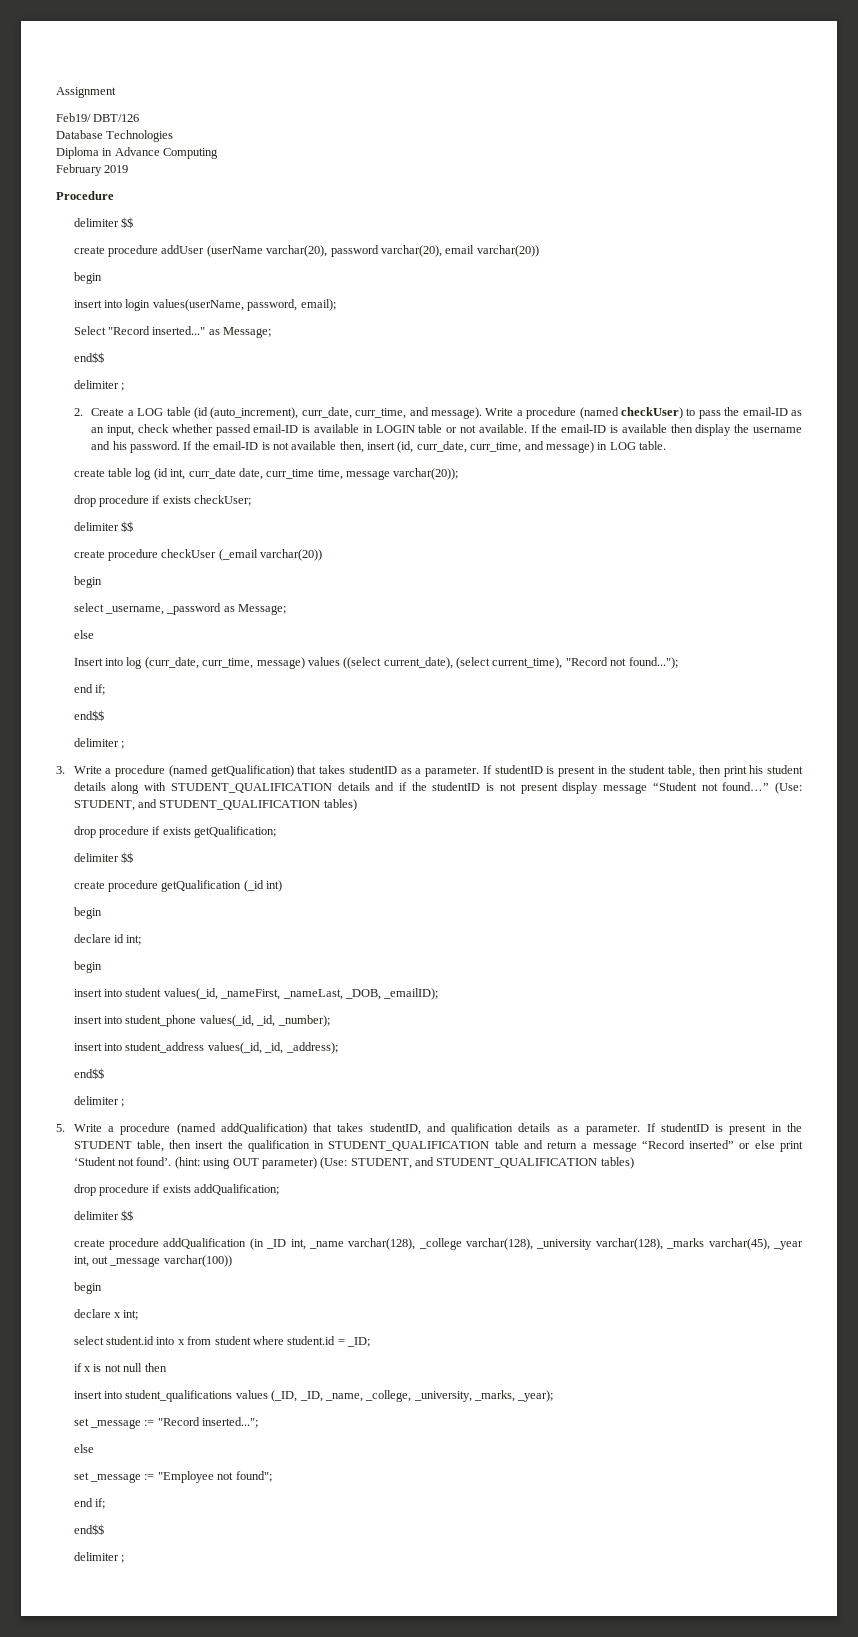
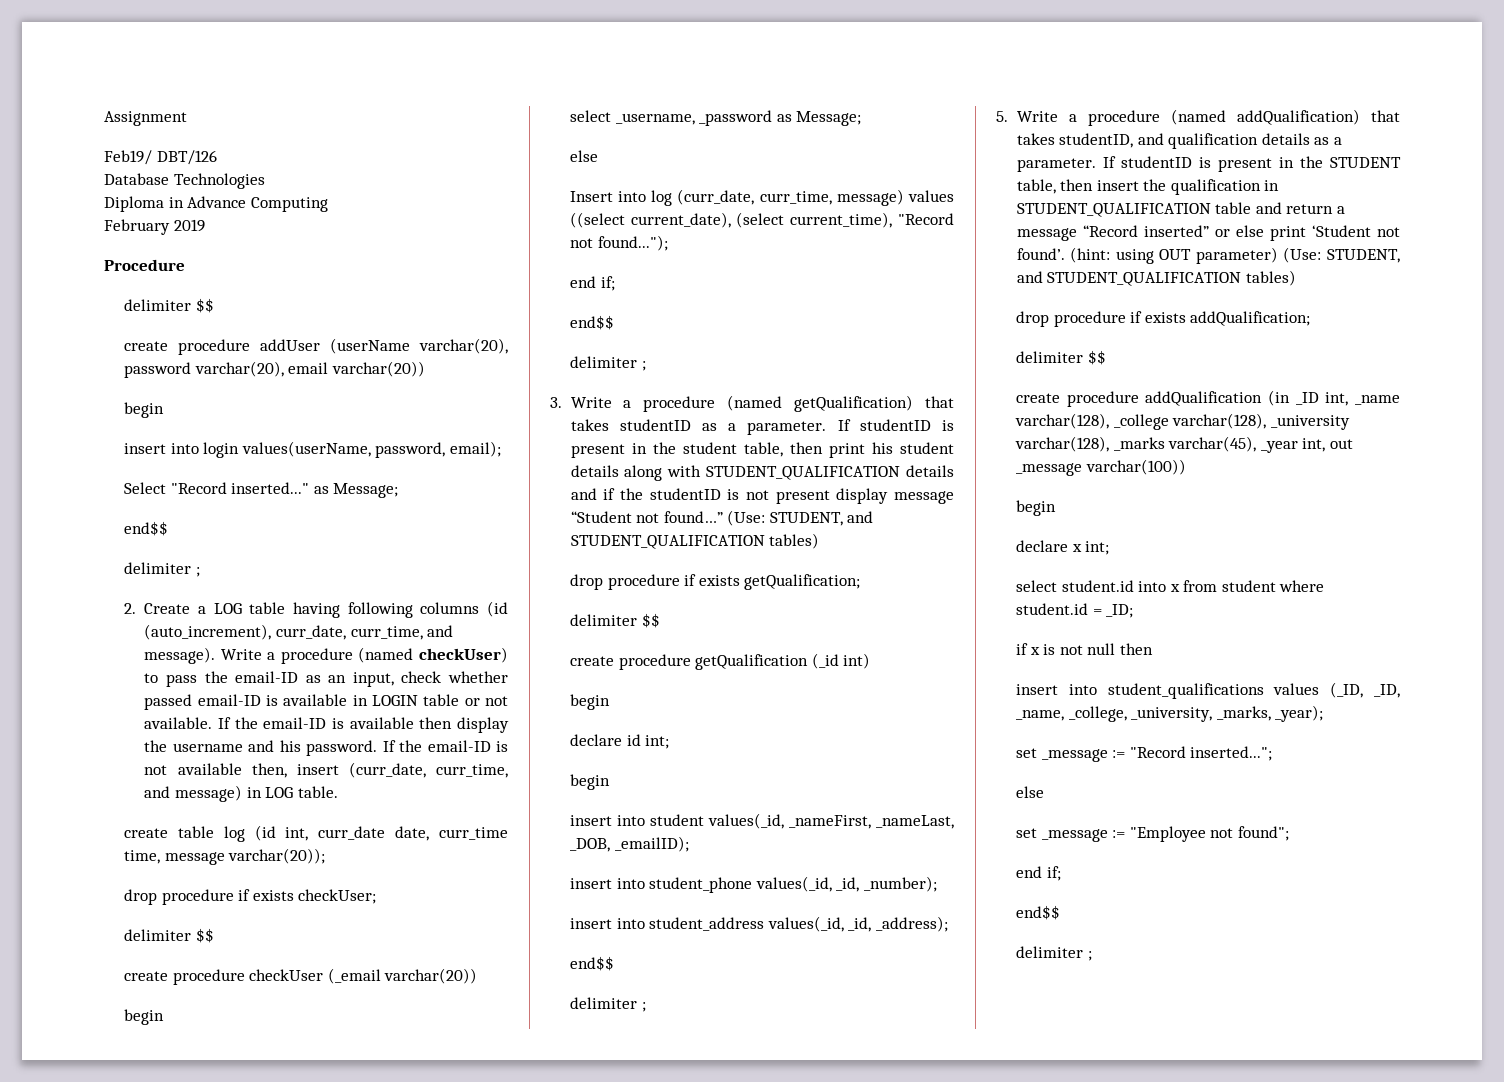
(191, 411) none -> [293,602,480,618] having following columns
[397,441,467,453] (id, curr_date, -> [348,762,426,778] (curr_date,

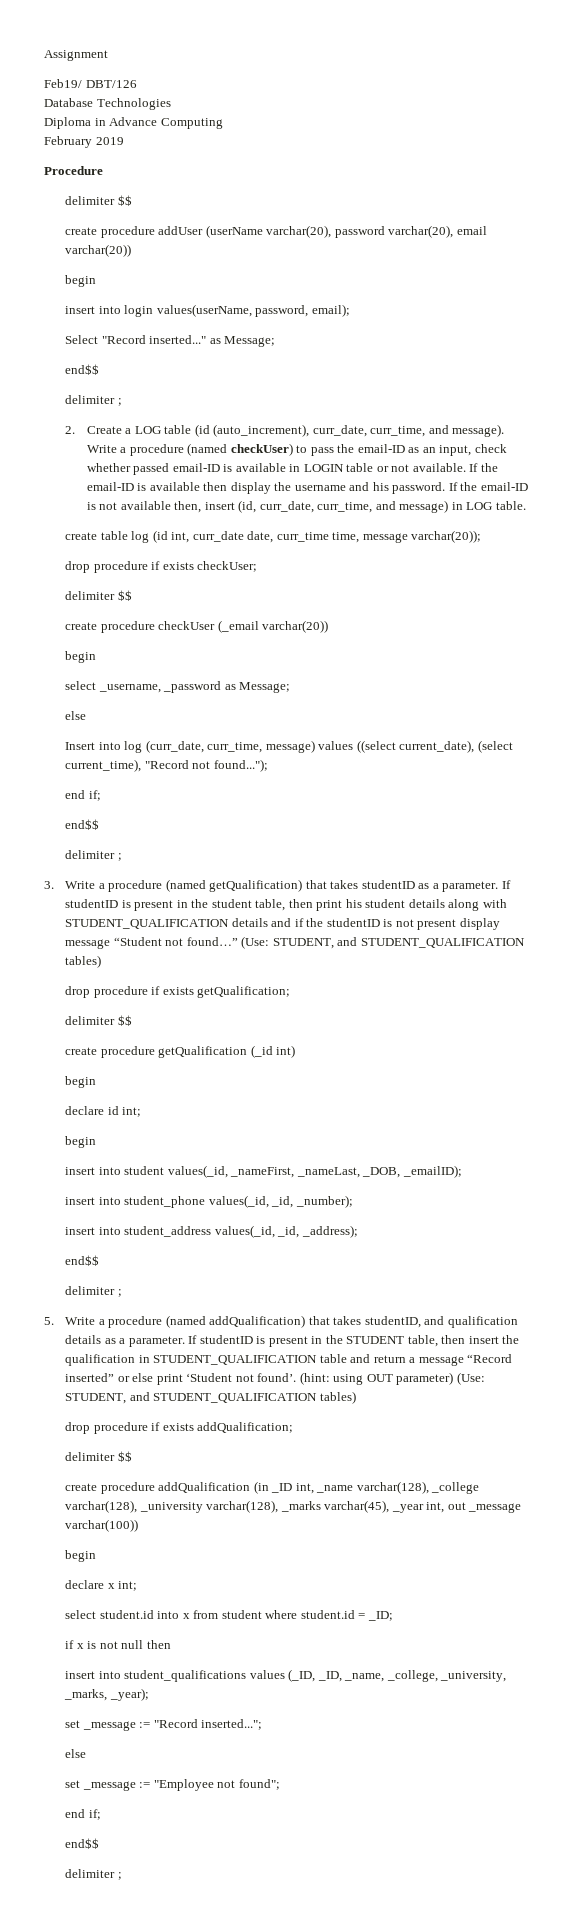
[293,602,480,618] having following columns -> (192, 429) none
[348,762,426,778] (curr_date, -> [238,500,314,513] (id, curr_date,

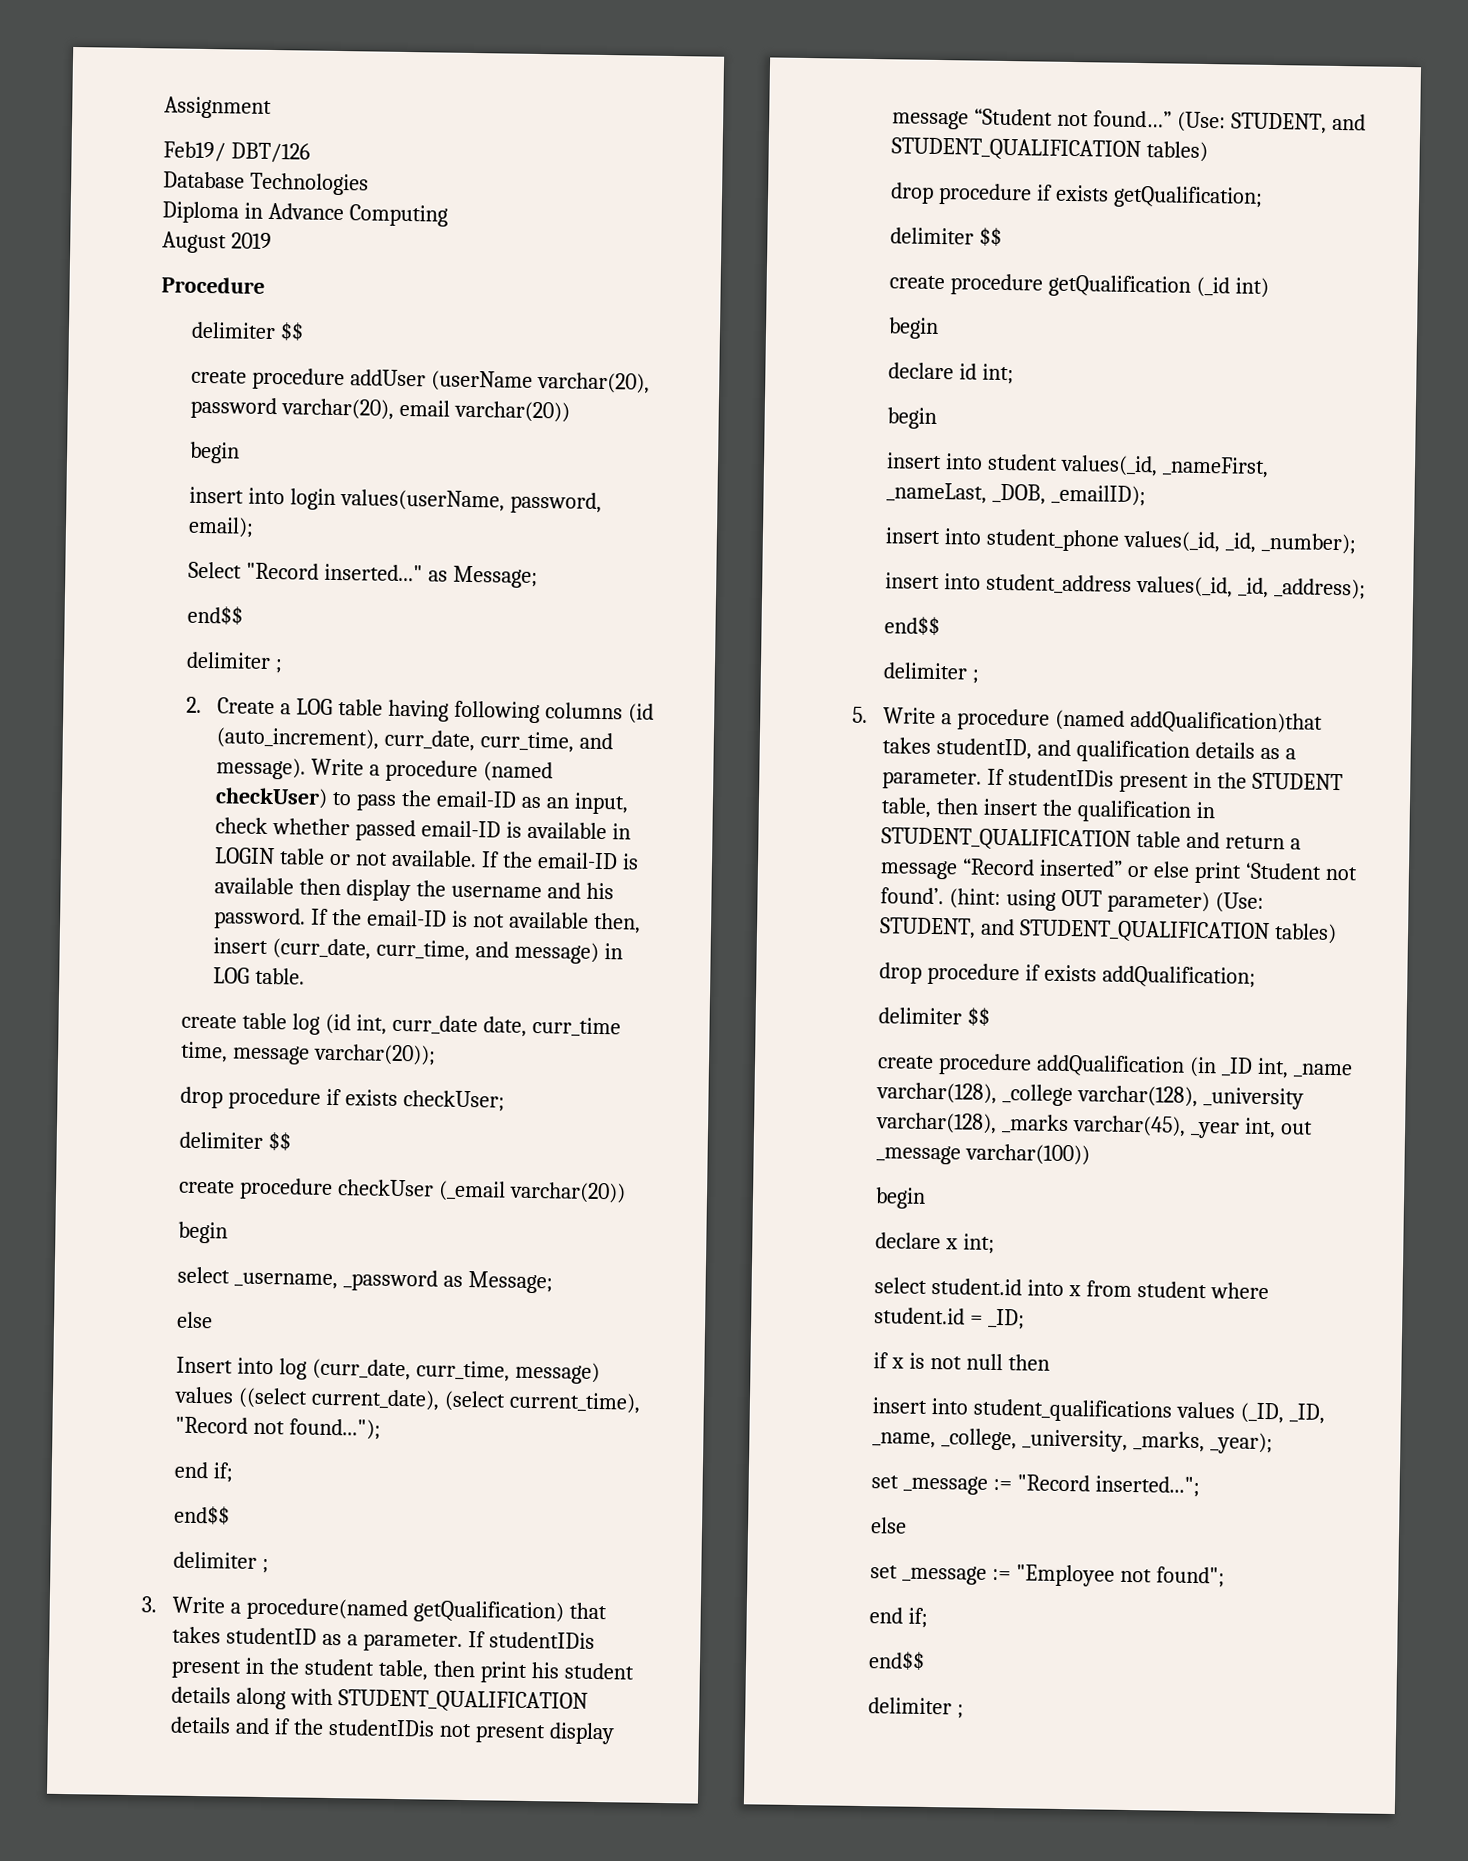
[44,136,92,148] February -> [162,231,227,254] August
(192, 429) none -> [387,699,623,724] having following columns
[238,500,314,513] (id, curr_date, -> [271,938,371,960] (curr_date,
[108,879,206,892] procedure (named -> [245,1597,408,1622] procedure(named
[65,899,131,908] studentID is -> [488,1631,595,1649] studentIDis
[326,918,393,927] studentID is -> [327,1718,435,1737] studentIDis
[209,1315,330,1328] addQualification) that -> [1129,710,1323,734] addQualification)that
[199,1335,266,1344] studentID is -> [1007,769,1114,787] studentIDis

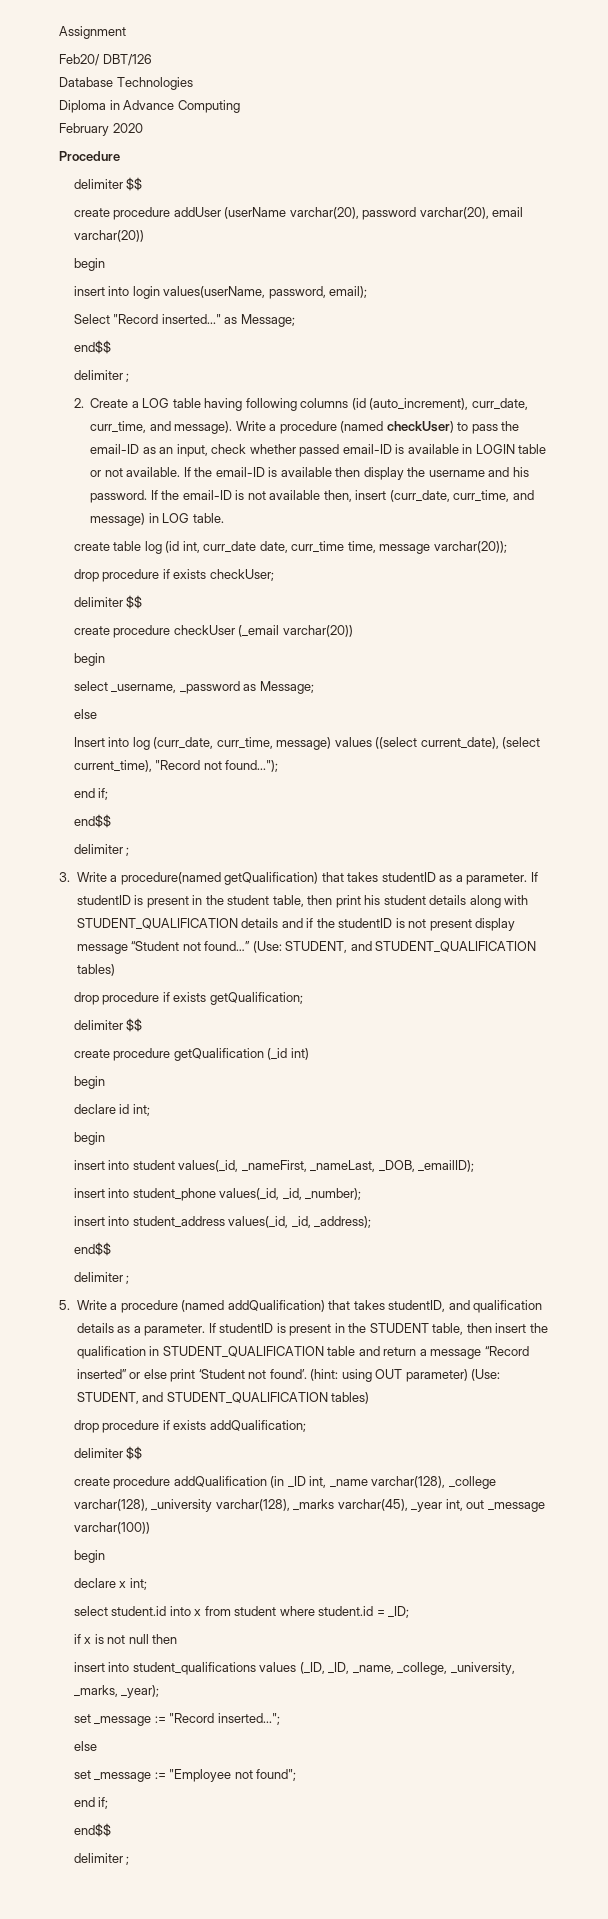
[163,141,226,162] Feb19/ -> [59,54,100,66] Feb20/
[162,231,272,254] August 2019 -> [59,123,143,136] February 2020
[488,1631,595,1649] studentIDis -> [76,895,144,905] studentID is
[327,1718,435,1737] studentIDis -> [338,918,405,928] studentID is
[1129,710,1323,734] addQualification)that -> [227,1300,351,1312] addQualification) that
[1007,769,1114,787] studentIDis -> [219,1323,286,1333] studentID is

